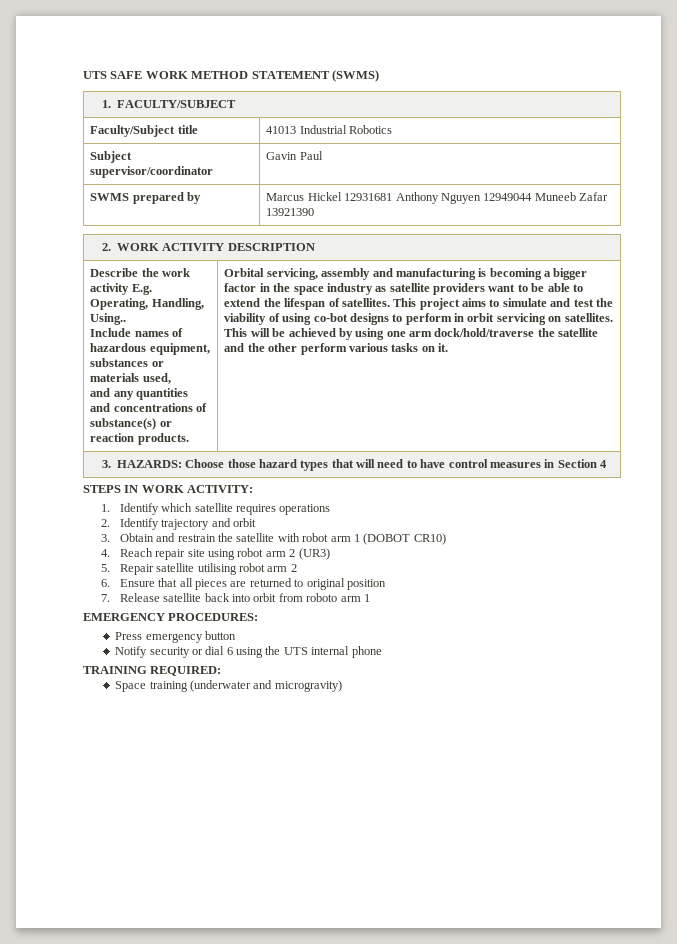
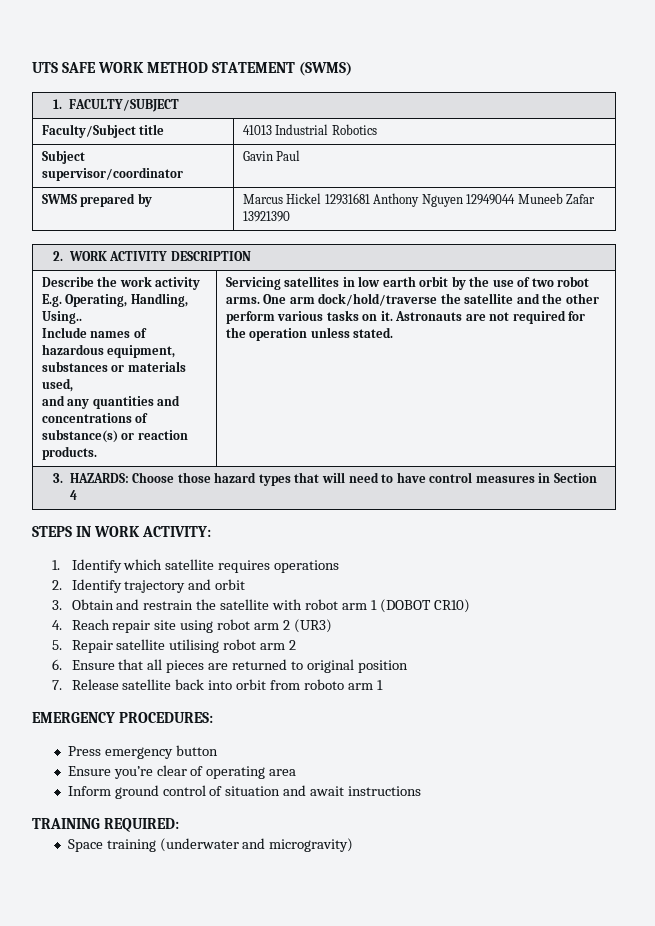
[224,268,588,280] [224,283,583,295] [224,298,613,310] [224,313,613,325] [224,328,406,340] Orbital servicing, assembly and manufacturing is becoming a bigger factor in the space industry as satellite providers want to be able to extend the lifespan of satellites. This project aims to simulate and test the viability of using co-bot designs to perform in orbit servicing on satellites. This will be achieved by using one -> [225,276,590,290] [225,294,287,304] Servicing satellites in low earth orbit by the use of two robot arms. One
(449, 347) none -> [395,310,586,324] [225,327,394,341] Astronauts are not required for the operation unless stated.
[115,646,382,658] Notify security or dial 6 using the UTS internal phone -> [67,765,297,779] [67,785,422,799] Ensure you’re clear of operating area // Inform ground control of situation and await instructions

